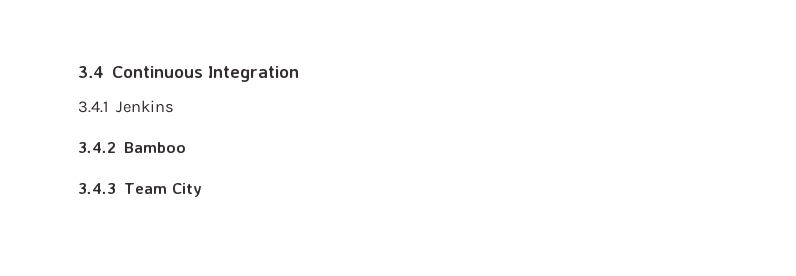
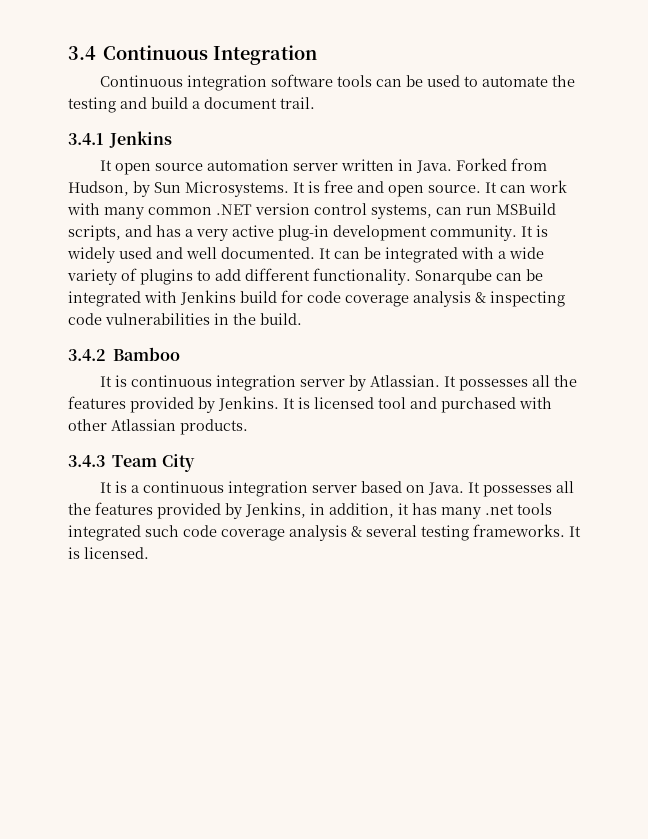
[78,100,175,113] [78,142,187,153] [78,183,203,197] 3.4.1 Jenkins // 3.4.2 Bamboo // 3.4.3 Team City -> [100,74,576,91] [68,97,315,113] [68,131,173,148] [100,158,548,175] [68,180,567,197] [67,203,556,219] [68,225,548,241] [67,247,544,263] [67,268,543,285] [68,290,565,307] [68,313,302,325] [68,347,181,361] [100,375,578,391] [68,396,552,413] [68,419,248,435] [68,454,195,472] [100,481,575,497] [68,502,552,519] [68,524,581,541] [68,547,149,559] Continuous integration software tools can be used to automate the testing and build a document trail. // 3.4.1 Jenkins // It open source automation server written in Java. Forked from Hudson, by Sun Microsystems. It is free and open source. It can work with many common .NET version control systems, can run MSBuild scripts, and has a very active plug-in development community. It is widely used and well documented. It can be integrated with a wide variety of plugins to add different functionality. Sonarqube can be integrated with Jenkins build for code coverage analysis & inspecting code vulnerabilities in the build. // 3.4.2 Bamboo // It is continuous integration server by Atlassian. It possesses all the features provided by Jenkins. It is licensed tool and purchased with other Atlassian products. // 3.4.3 Team City // It is a continuous integration server based on Java. It possesses all the features provided by Jenkins, in addition, it has many .net tools integrated such code coverage analysis & several testing frameworks. It is licensed.

